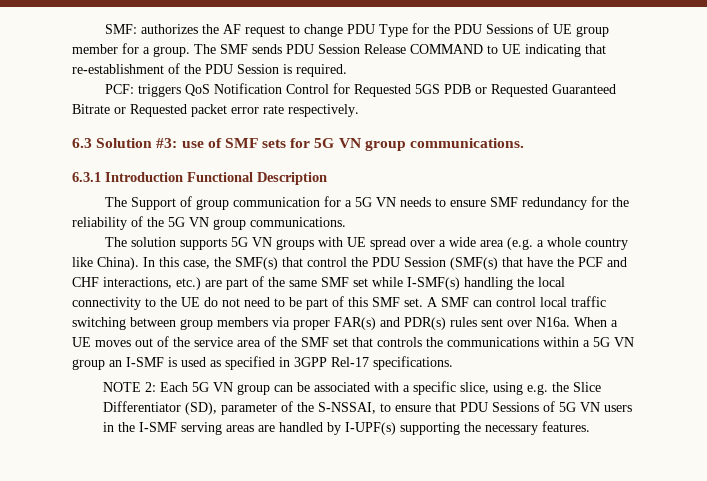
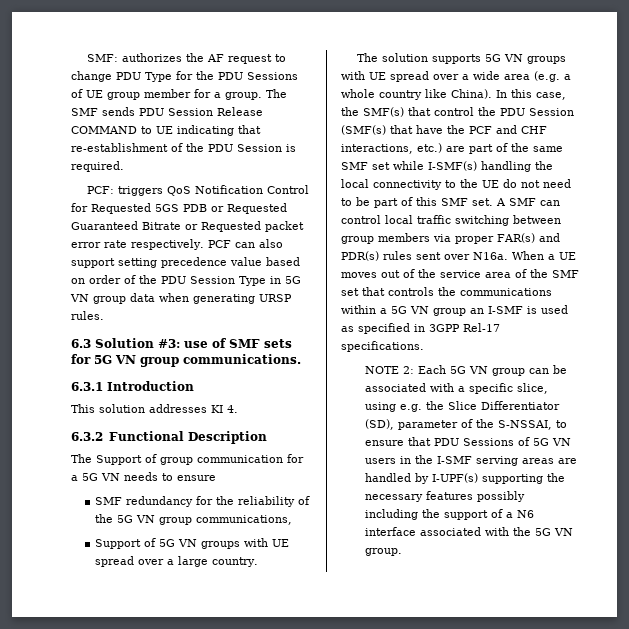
(359, 110) none -> [207,239,283,248] [71,257,300,268] [71,275,301,286] [70,293,292,304] [71,311,104,320] PCF can also support setting precedence value based on order of the PDU Session Type in 5G VN group data when generating URSP rules.
(183, 177) none -> [71,404,238,413] [71,432,103,441] // This solution addresses KI 4. // 6.3.2
(487, 203) none -> (216, 478) //
[250,217,346,227] communications. -> [196,515,293,525] [95,538,290,549] [95,556,259,567] communications, // Support of 5G VN groups with UE spread over a large country.
[542,421,591,432] features. -> [426,491,526,502] [365,509,535,520] [365,527,574,536] [365,548,403,556] features possibly including the support of a N6 interface associated with the 5G VN group.

